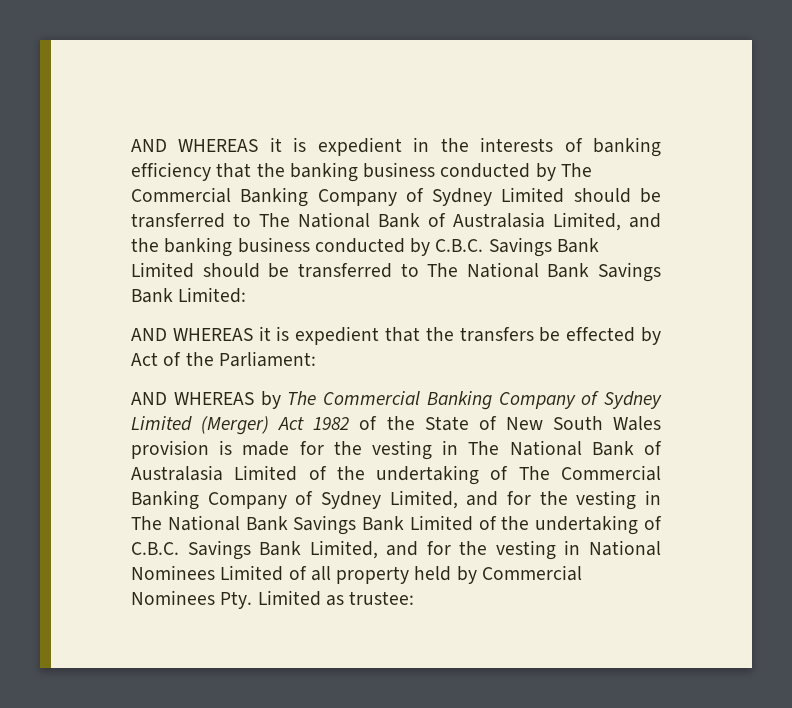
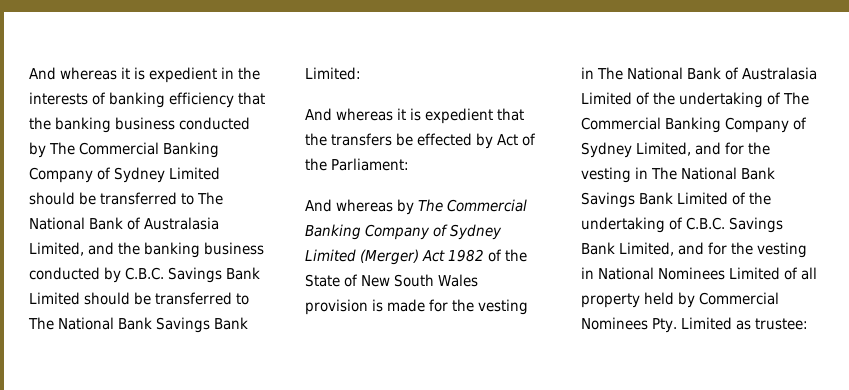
[131,139,259,152] AND WHEREAS -> [29,67,117,80] And whereas
[131,328,253,341] AND WHEREAS -> [305,108,393,121] And whereas
[131,392,254,405] AND WHEREAS -> [305,199,393,212] And whereas

